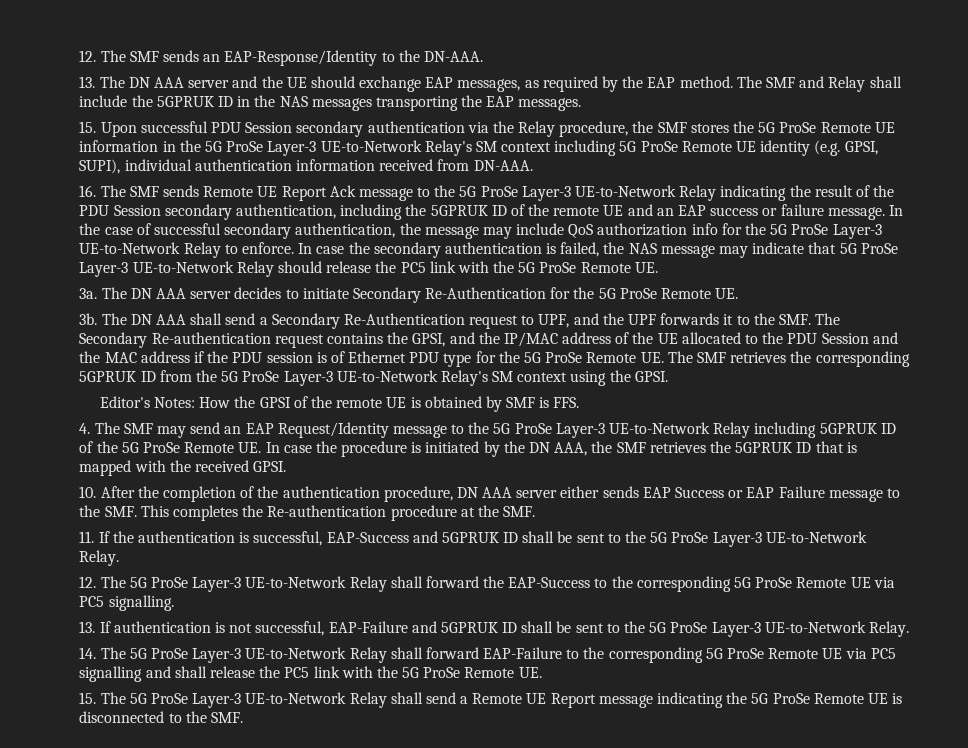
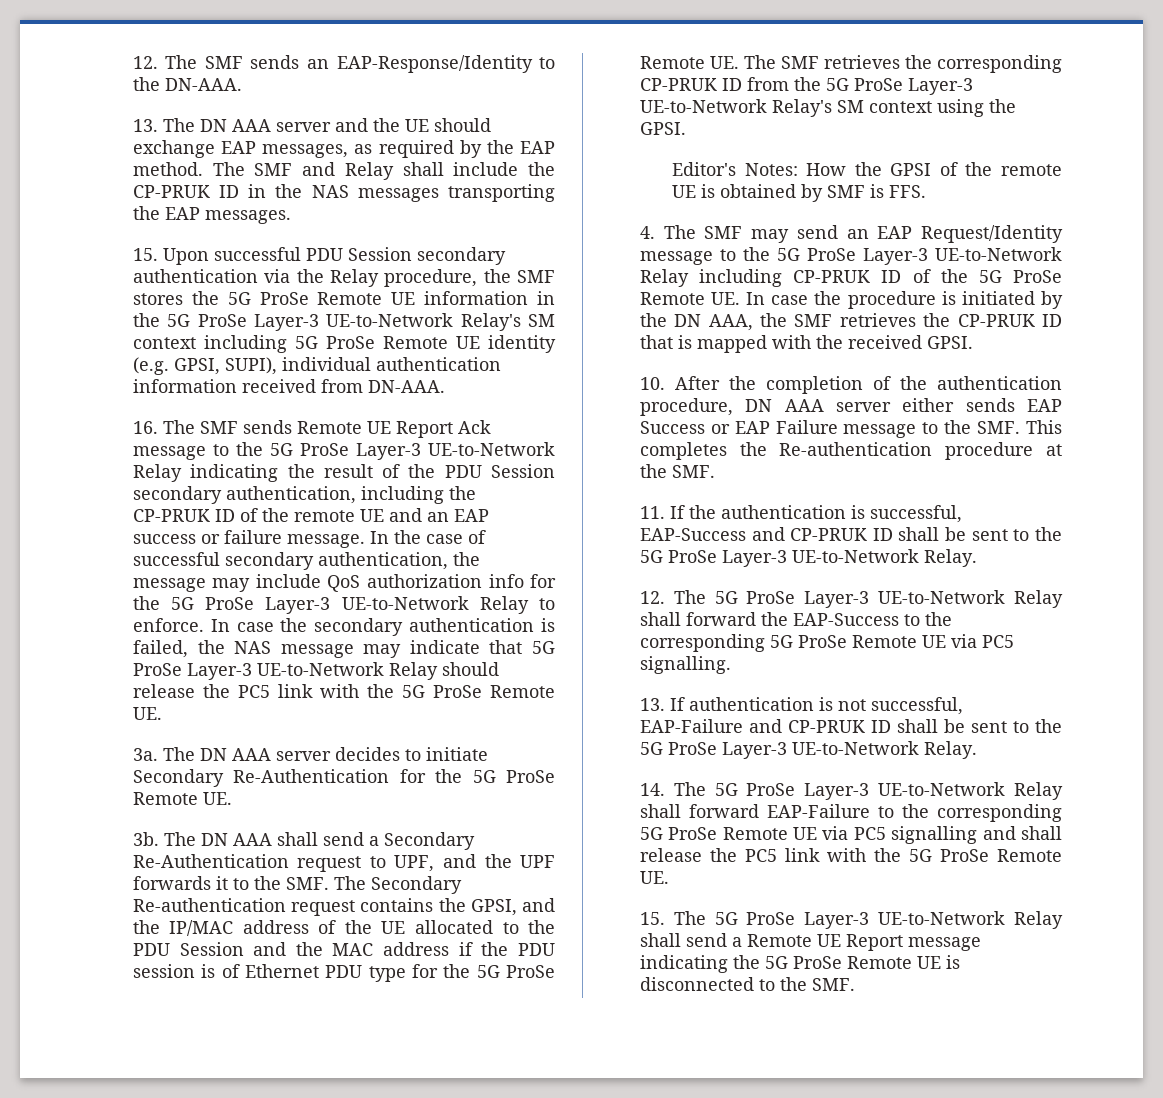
[156,96,214,107] 5GPRUK -> [132,185,210,198] CP-PRUK
[430,205,488,216] 5GPRUK -> [132,509,210,522] CP-PRUK
[79,371,137,382] 5GPRUK -> [639,78,717,91] CP-PRUK
[819,423,877,434] 5GPRUK -> [793,270,871,283] CP-PRUK
[735,442,793,453] 5GPRUK -> [957,314,1035,327] CP-PRUK
[441,532,499,543] 5GPRUK -> [790,528,868,541] CP-PRUK
[440,622,498,633] 5GPRUK -> [787,720,865,733] CP-PRUK

